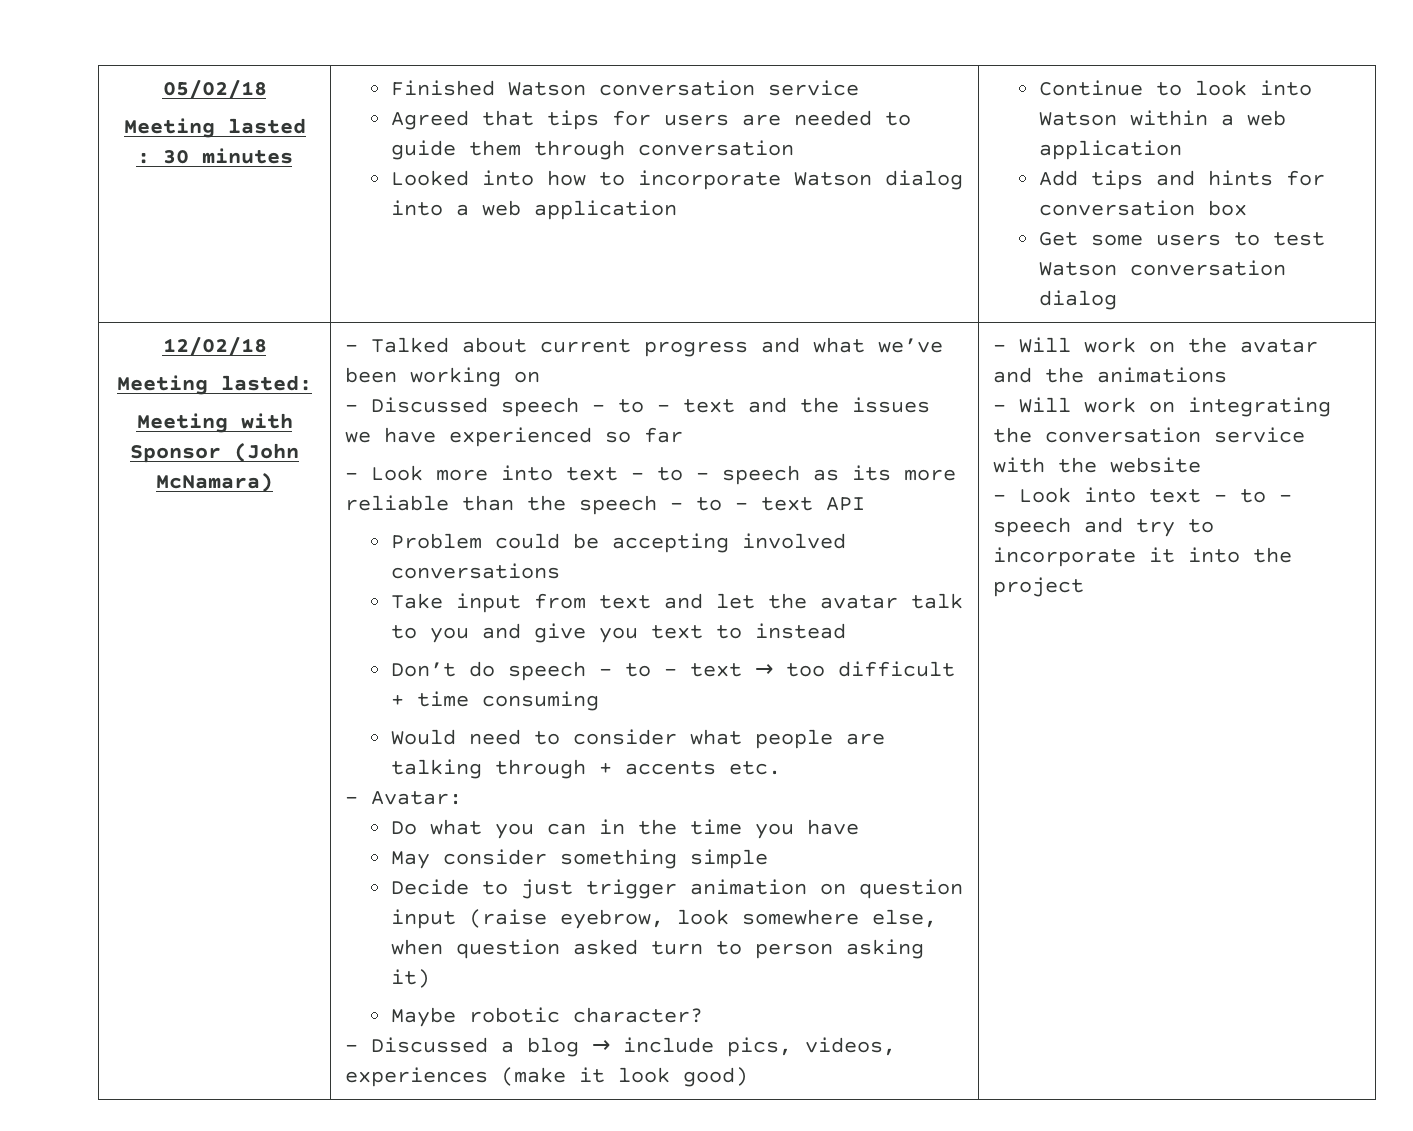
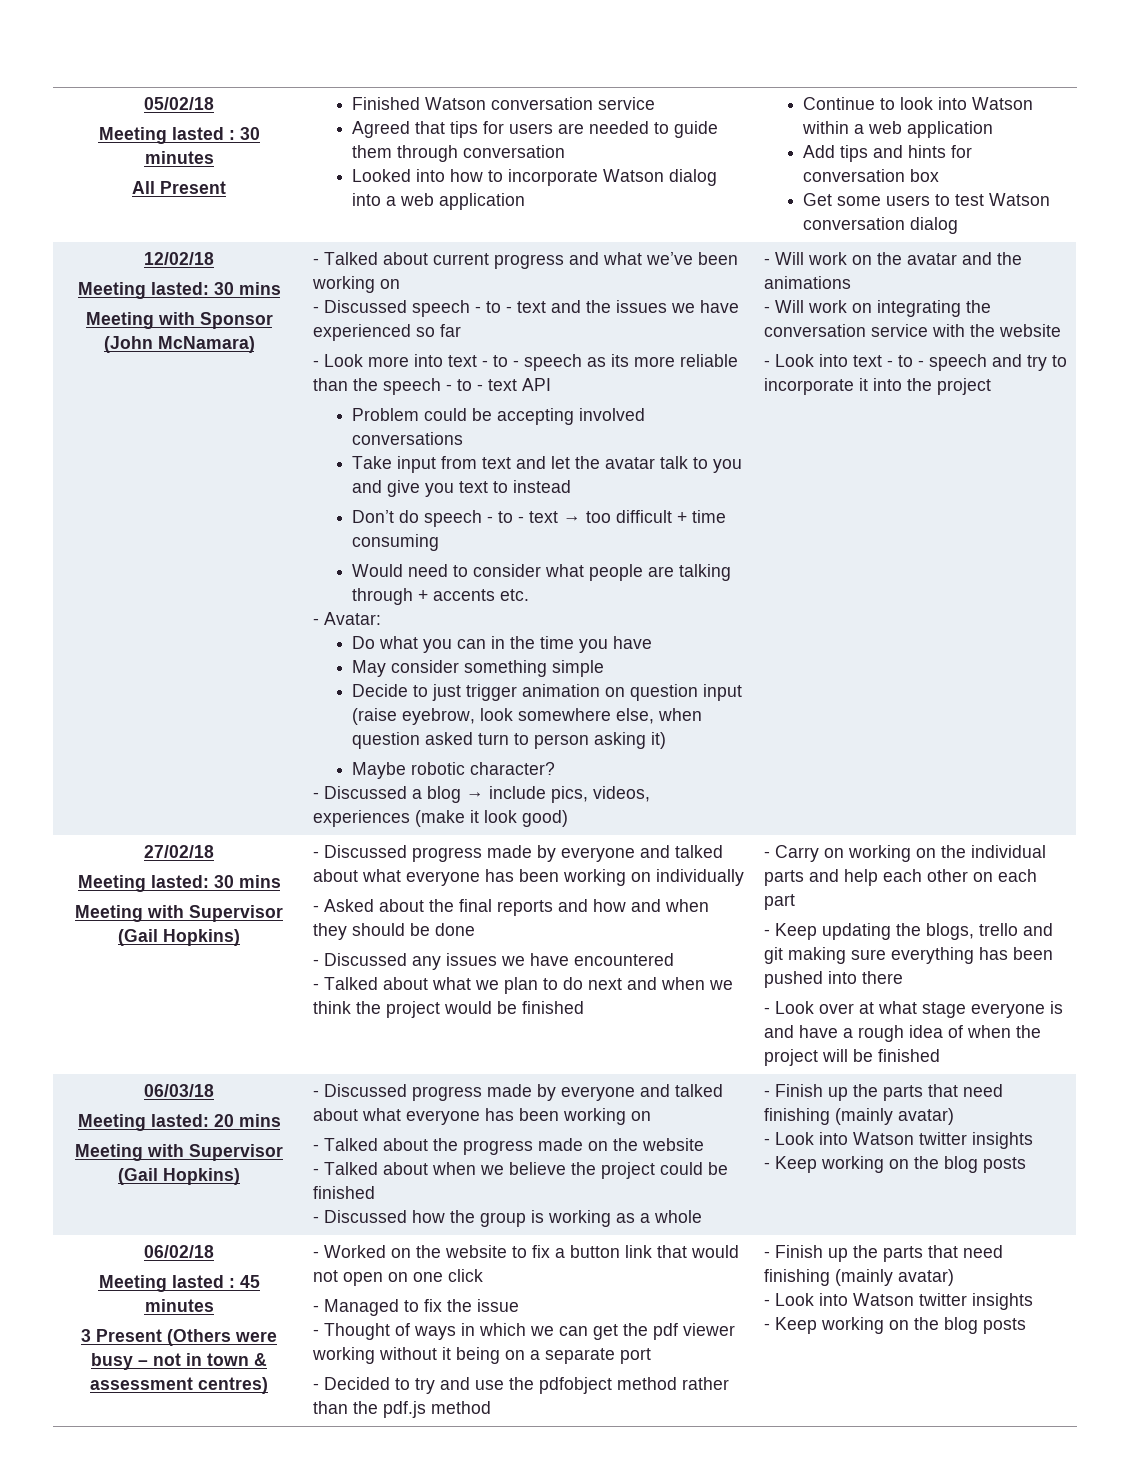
(293, 156) none -> [132,181,226,194] // All Present
(312, 383) none -> [213,282,281,295] 30 mins
(1085, 587) none -> [144,845,214,858] [77,875,281,892] [75,905,283,922] [118,929,240,946] [312,845,723,862] [312,869,744,886] [312,899,709,916] [312,923,475,940] [312,953,674,970] [312,977,733,994] [312,1001,584,1018] [763,845,1046,862] [763,869,1037,886] [763,894,795,910] [763,923,1053,940] [763,947,1053,964] [763,971,903,988] [763,1001,1063,1018] [763,1025,1041,1042] [763,1049,940,1066] [144,1084,214,1097] [77,1114,281,1131] [75,1144,283,1161] [118,1168,240,1185] [312,1084,723,1101] [312,1108,651,1125] [312,1138,704,1155] [312,1162,728,1179] [312,1186,375,1199] [312,1210,702,1227] [763,1084,1003,1101] [763,1108,954,1125] [763,1132,1033,1149] [763,1156,1026,1173] [144,1245,214,1258] [98,1275,260,1292] [144,1299,214,1312] [81,1329,277,1346] [91,1353,267,1370] [90,1377,268,1394] [312,1245,739,1258] [312,1269,483,1286] [312,1299,519,1316] [312,1323,735,1340] [311,1347,651,1364] [312,1377,729,1394] [312,1401,491,1418] [763,1245,1003,1262] [763,1269,954,1286] [763,1293,1033,1310] [763,1317,1026,1334] // 27/02/18 // Meeting lasted: 30 mins // Meeting with Supervisor (Gail Hopkins) | - Discussed progress made by everyone and talked about what everyone has been working on individually // - Asked about the final reports and how and when they should be done // - Discussed any issues we have encountered // - Talked about what we plan to do next and when we think the project would be finished | - Carry on working on the individual parts and help each other on each part // - Keep updating the blogs, trello and git making sure everything has been pushed into there // - Look over at what stage everyone is and have a rough idea of when the project will be finished // 06/03/18 // Meeting lasted: 20 mins // Meeting with Supervisor (Gail Hopkins) | - Discussed progress made by everyone and talked about what everyone has been working on // - Talked about the progress made on the website // - Talked about when we believe the project could be finished // - Discussed how the group is working as a whole | - Finish up the parts that need finishing (mainly avatar) // - Look into Watson twitter insights // - Keep working on the blog posts // 06/02/18 // Meeting lasted : 45 minutes // 3 Present (Others were busy – not in town & assessment centres) | - Worked on the website to fix a button link that would not open on one click // - Managed to fix the issue // - Thought of ways in which we can get the pdf viewer working without it being on a separate port // - Decided to try and use the pdfobject method rather than the pdf.js method | - Finish up the parts that need finishing (mainly avatar) // - Look into Watson twitter insights // - Keep working on the blog posts

